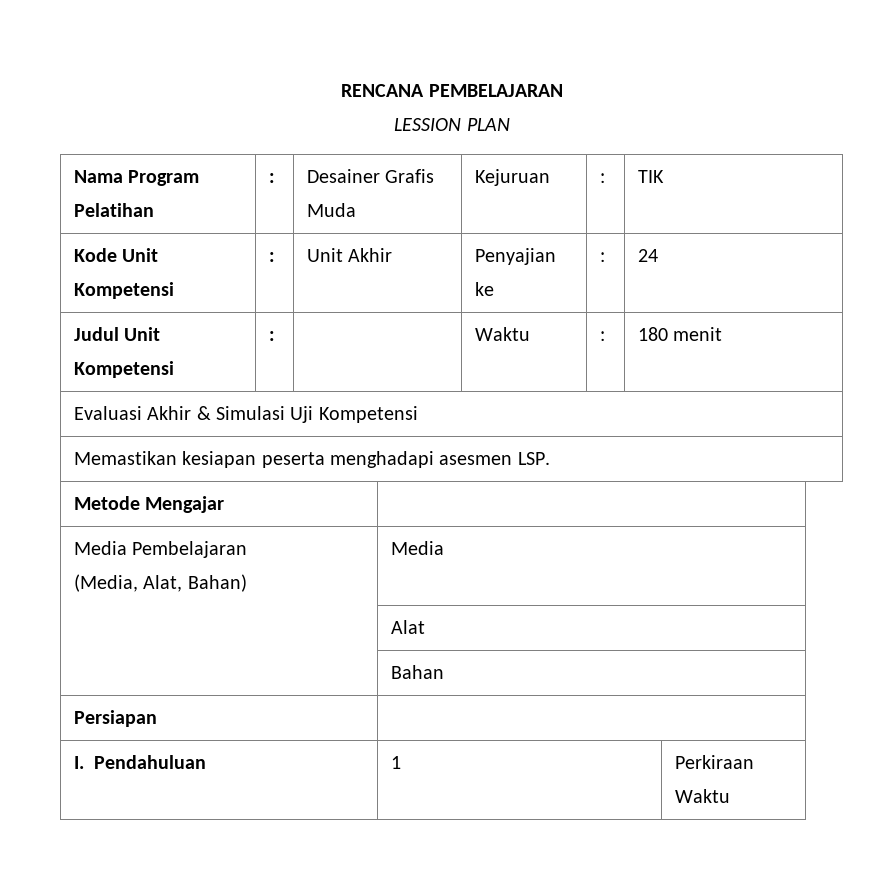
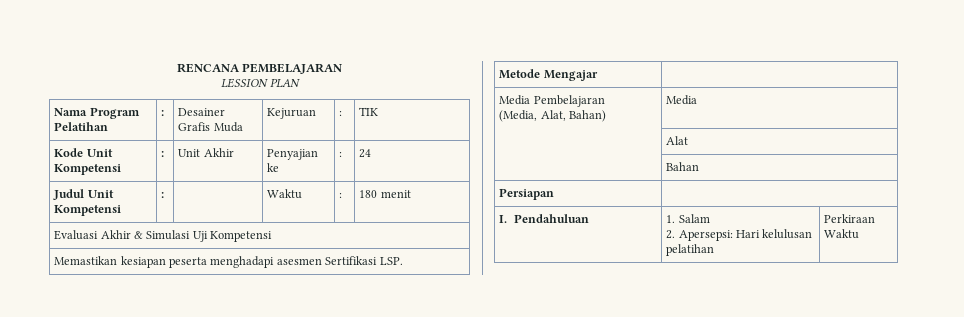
(513, 460) none -> [325,256,378,265] Sertifikasi
[390,756,401,769] 1 -> [666,214,710,223] [666,229,813,241] [666,244,715,256] 1. Salam // 2. Apersepsi: Hari kelulusan pelatihan

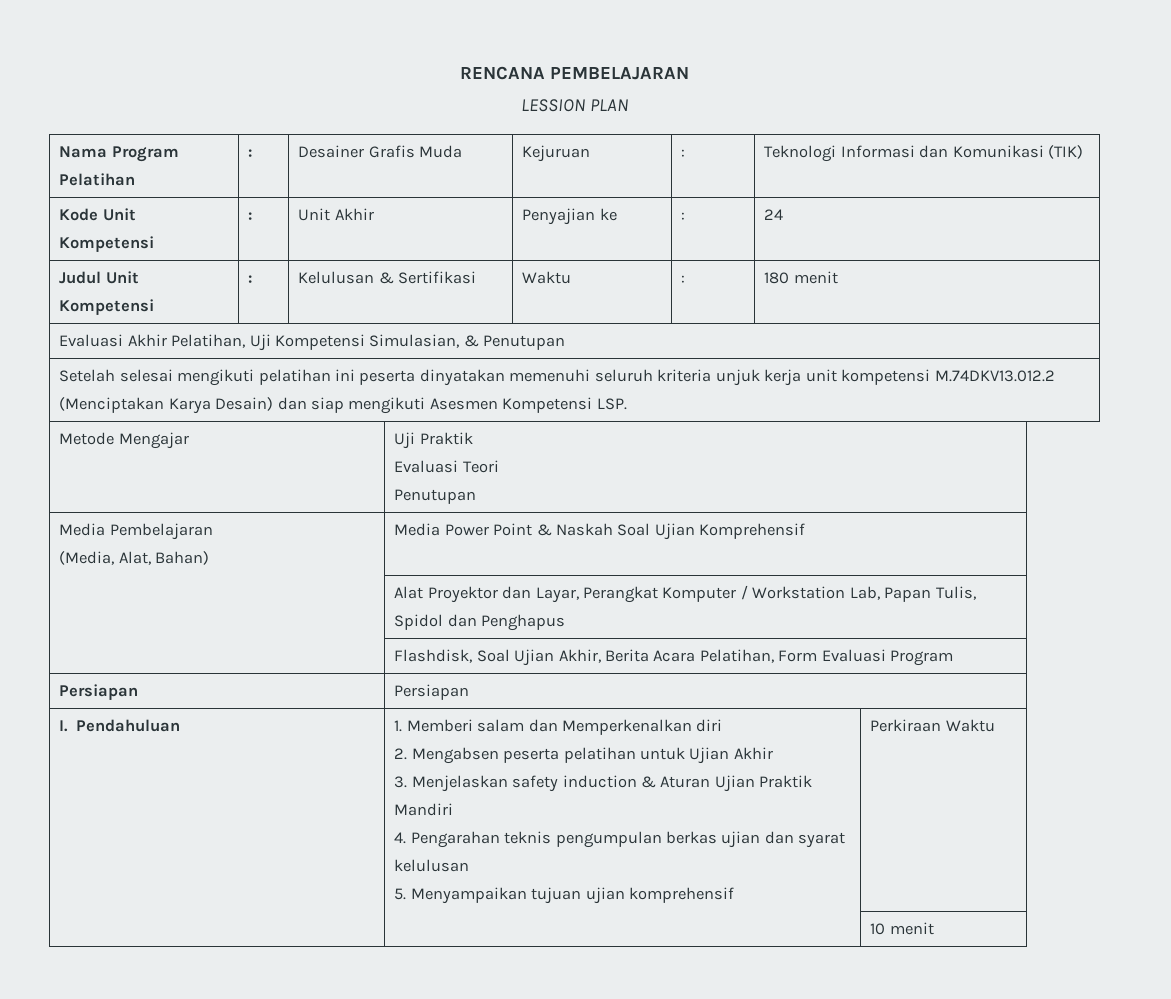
[359,107,379,116] TIK -> [764,145,1083,162] Teknologi Informasi dan Komunikasi (TIK)
(165, 195) none -> [298,271,477,284] Kelulusan & Sertifikasi
[134,230,191,240] & Simulasi -> [171,334,246,348] Pelatihan,
[54,256,403,268] [499,69,598,81] // Memastikan kesiapan peserta menghadapi asesmen Sertifikasi LSP. // Metode Mengajar | -> [369,334,566,350] [59,369,1055,386] [59,397,627,414] [59,432,189,449] [394,432,473,449] [394,460,499,473] [394,489,477,504] Simulasian, & Penutupan // Setelah selesai mengikuti pelatihan ini peserta dinyatakan memenuhi seluruh kriteria unjuk kerja unit kompetensi M.74DKV13.012.2 (Menciptakan Karya Desain) dan siap mengikuti Asesmen Kompetensi LSP. // Metode Mengajar | Uji Praktik // Evaluasi Teori // Penutupan
[666,136,689,145] [666,162,700,171] // | Alat // | Bahan -> [444,523,806,540] [394,585,976,603] [394,614,566,631] [394,649,954,666] Power Point & Naskah Soal Ujian Komprehensif // | Alat Proyektor dan Layar, Perangkat Komputer / Workstation Lab, Papan Tulis, Spidol dan Penghapus // | Flashdisk, Soal Ujian Akhir, Berita Acara Pelatihan, Form Evaluasi Program
(555, 194) none -> [394,684,470,700] Persiapan
[678,214,710,223] [666,229,813,241] [666,244,715,256] Salam // 2. Apersepsi: Hari kelulusan pelatihan -> [406,719,723,735] [394,747,773,764] [394,775,813,792] [394,803,454,816] [394,831,846,848] [394,859,470,872] [394,887,734,904] Memberi salam dan Memperkenalkan diri // 2. Mengabsen peserta pelatihan untuk Ujian Akhir // 3. Menjelaskan safety induction & Aturan Ujian Praktik Mandiri // 4. Pengarahan teknis pengumpulan berkas ujian dan syarat kelulusan // 5. Menyampaikan tujuan ujian komprehensif
(860, 234) none -> [870,922,934,935] // | | 10 menit

